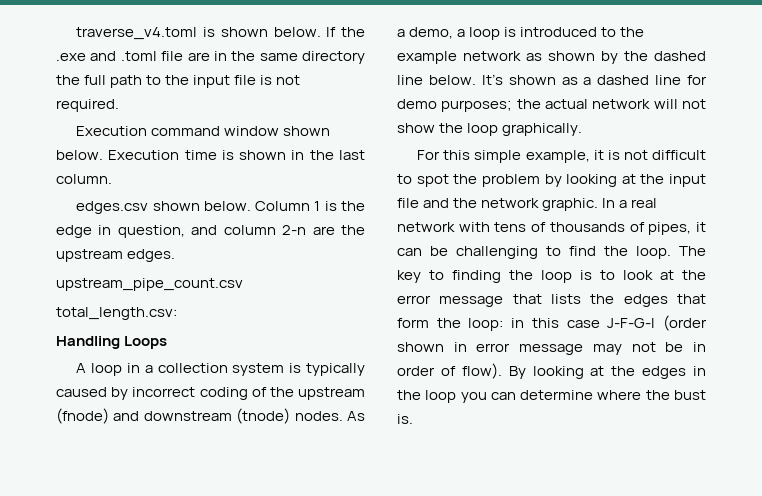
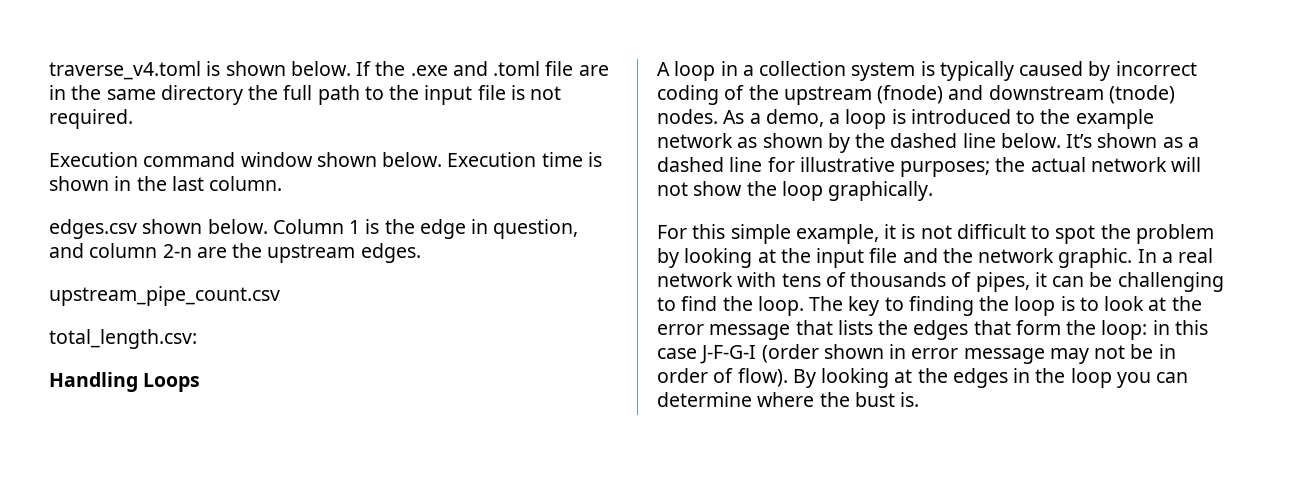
[397,99,437,109] demo -> [799,157,895,172] illustrative

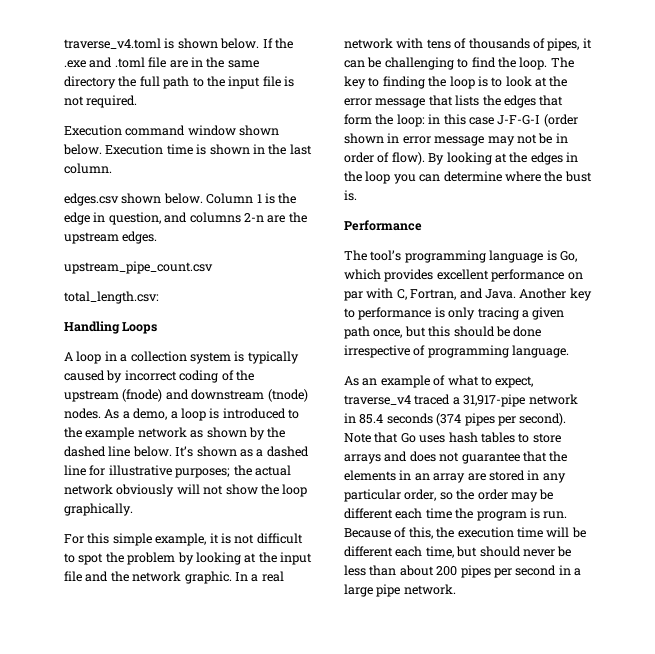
[89,243,158,258] column -> [189,212,241,223] columns
(1167, 164) none -> [116,484,175,497] obviously
(920, 399) none -> [344,220,422,231] [344,250,577,263] [344,269,583,282] [344,288,592,301] [344,307,565,320] [344,326,542,339] [344,345,570,358] [344,375,534,388] [344,394,578,407] [344,413,567,426] [344,432,561,443] [344,451,568,464] [344,470,566,483] [344,489,554,502] [344,508,568,521] [344,527,586,539] [344,546,572,558] [344,565,581,578] [344,584,456,597] // Performance // The tool’s programming language is Go, which provides excellent performance on par with C, Fortran, and Java. Another key to performance is only tracing a given path once, but this should be done irrespective of programming language. // As an example of what to expect, traverse_v4 traced a 31,917-pipe network in 85.4 seconds (374 pipes per second). Note that Go uses hash tables to store arrays and does not guarantee that the elements in an array are stored in any particular order, so the order may be different each time the program is run. Because of this, the execution time will be different each time, but should never be less than about 200 pipes per second in a large pipe network.

